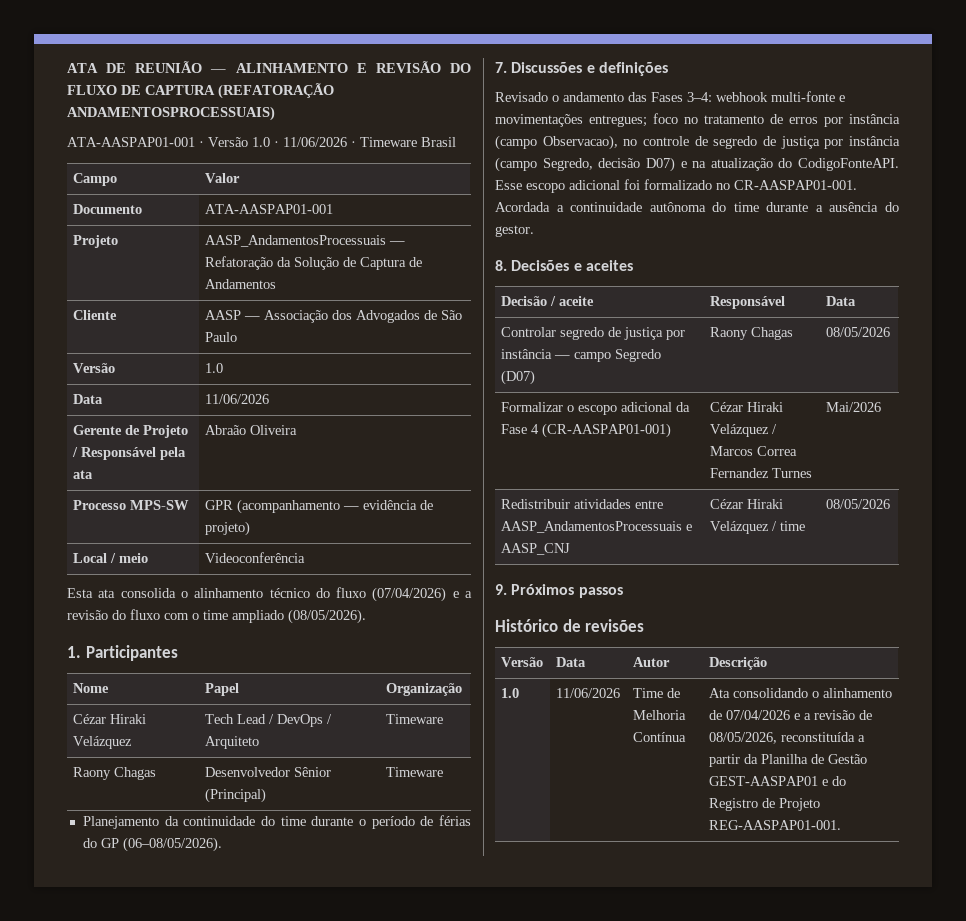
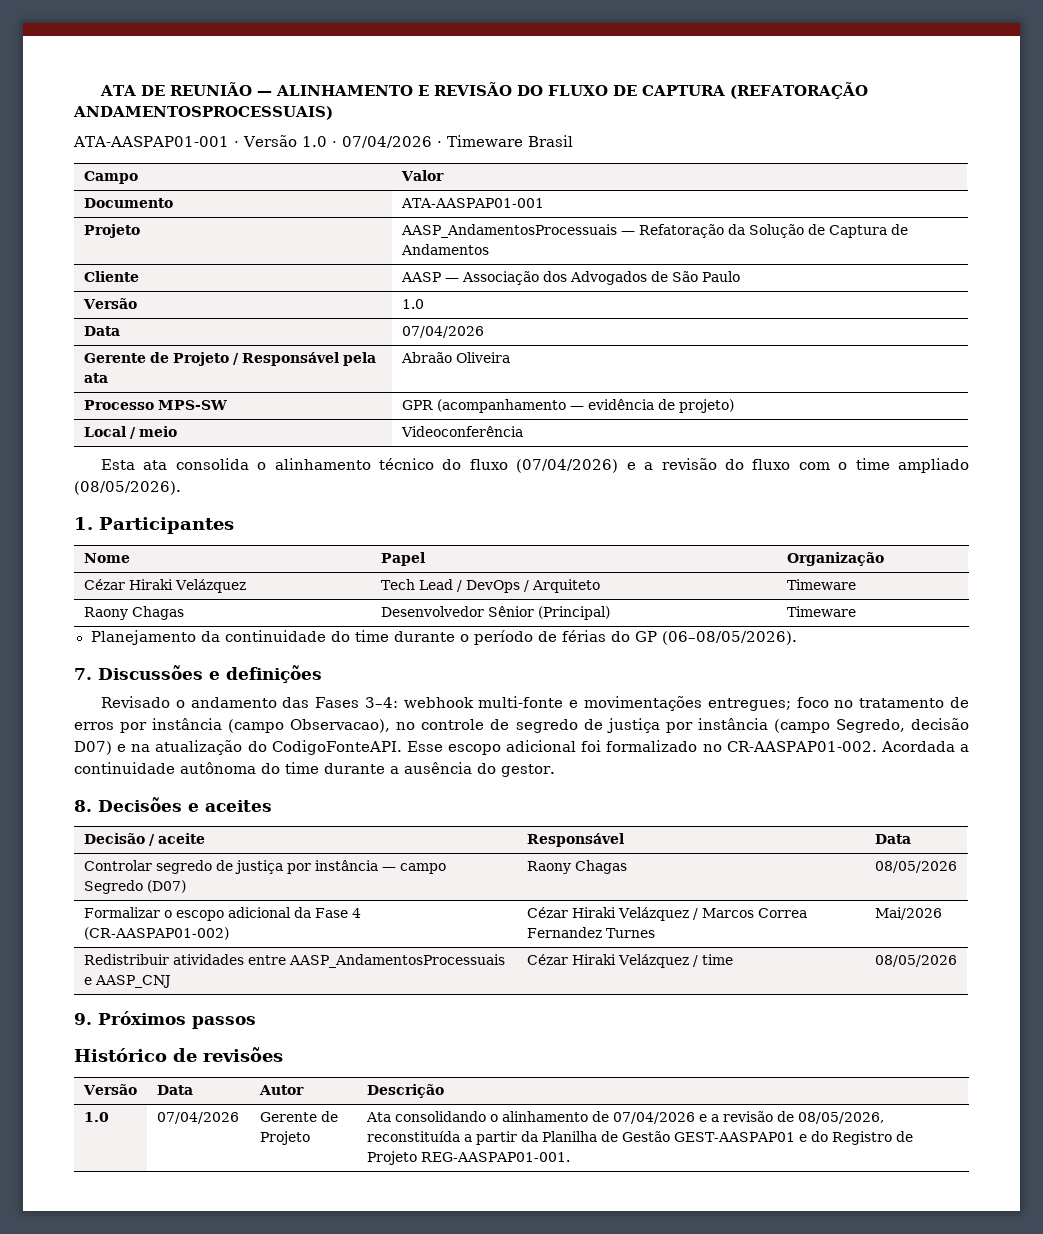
[283,137,347,147] 11/06/2026 -> [341,136,432,148] 07/04/2026
[205,394,270,404] 11/06/2026 -> [401,326,484,338] 07/04/2026
[734,180,857,190] CR-AASPAP01-001. -> [726,741,877,752] CR-AASPAP01-002.
[542,423,672,438] (CR-AASPAP01-001) -> [83,927,229,940] (CR-AASPAP01-002)
[556,688,621,698] [633,688,681,698] [633,710,687,720] [633,732,687,742] 11/06/2026 | Time de Melhoria Contínua -> [156,1112,239,1124] [259,1111,338,1122] [259,1131,310,1145] 07/04/2026 | Gerente de Projeto

